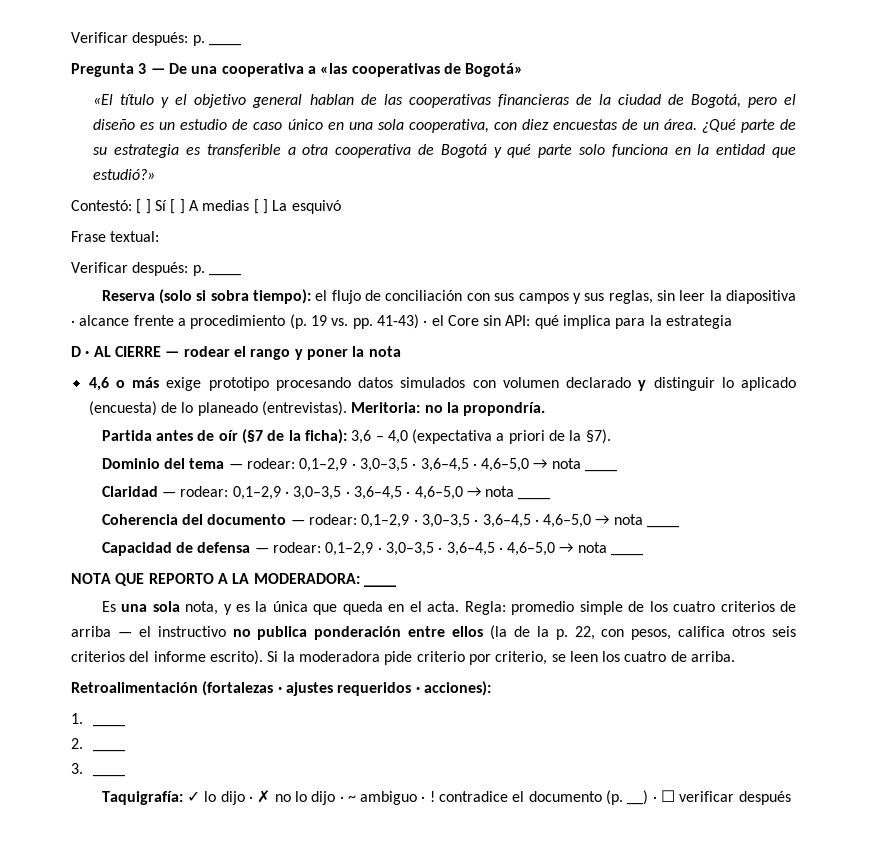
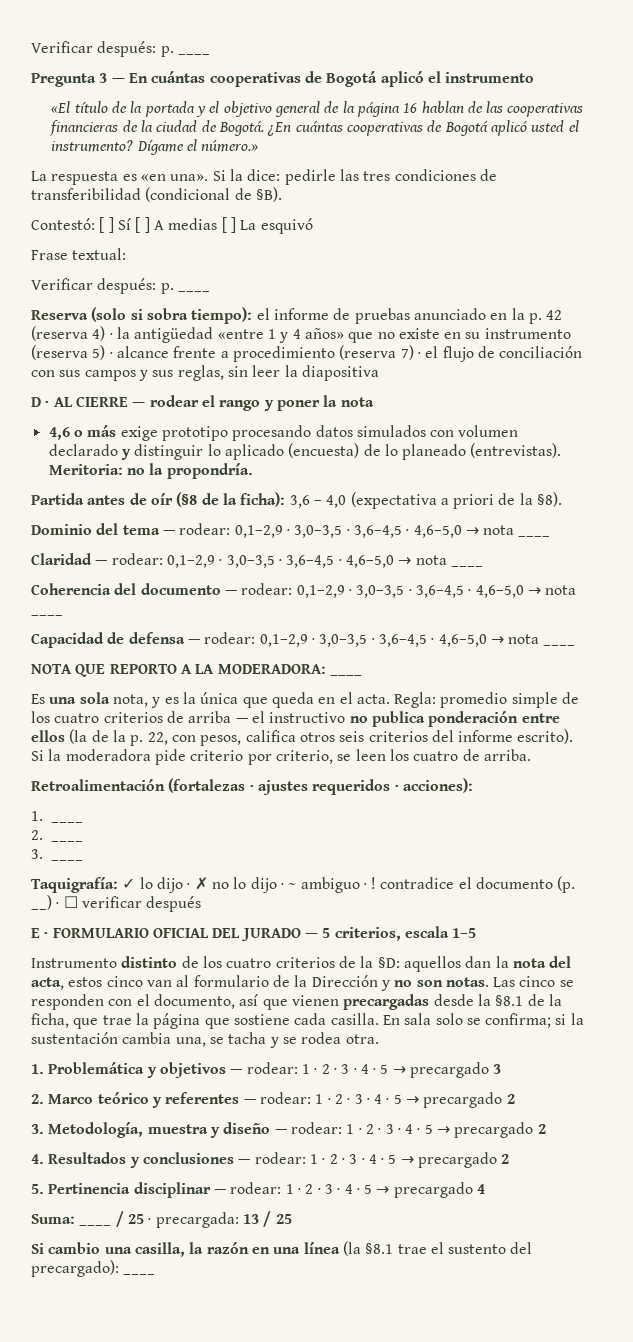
[168,63,524,77] De una cooperativa a «las cooperativas de Bogotá» -> [128,71,535,87] En cuántas cooperativas de Bogotá aplicó el instrumento
(155, 99) none -> [111,101,195,117] de la portada
(303, 101) none -> [324,101,418,117] de la página 16
[690,94,797,108] [93,119,796,133] [93,144,796,158] [93,169,156,180] Bogotá, pero el diseño es un estudio de caso único en una sola cooperativa, con diez encuestas de un área. ¿Qué parte de su estrategia es transferible a otra cooperativa de Bogotá y qué parte solo funciona en la entidad que estudió?» -> [218,120,579,136] [51,139,259,155] [31,169,497,185] [31,187,282,202] Bogotá. ¿En cuántas cooperativas de Bogotá aplicó usted el instrumento? Dígame el número.» // La respuesta es «en una». Si la dice: pedirle las tres condiciones de transferibilidad (condicional de §B).
(328, 295) none -> [273,308,563,324] [31,326,571,343] [31,345,439,362] informe de pruebas anunciado en la p. 42 (reserva 4) · la antigüedad «entre 1 y 4 años» que no existe en su instrumento (reserva 5) · alcance frente a procedimiento (reserva 7) · el
[71,314,733,329] · alcance frente a procedimiento (p. 19 vs. pp. 41-43) · el Core sin API: qué implica para la estrategia -> (379, 373) none
[241,429,263,444] (§7 -> [176,492,198,507] (§8
[585,429,611,444] §7). -> [537,492,563,507] §8).
(791, 798) none -> [31,926,477,941] [31,956,572,972] [31,975,574,991] [31,994,562,1010] [31,1013,584,1029] [31,1032,379,1048] [31,1062,502,1078] [31,1092,515,1108] [31,1122,546,1138] [31,1152,510,1168] [31,1182,486,1198] [31,1214,75,1224] [79,1211,292,1228] [31,1241,533,1257] [31,1260,156,1277] // E · FORMULARIO OFICIAL DEL JURADO — 5 criterios, escala 1–5 // Instrumento distinto de los cuatro criterios de la §D: aquellos dan la nota del acta, estos cinco van al formulario de la Dirección y no son notas. Las cinco se responden con el documento, así que vienen precargadas desde la §8.1 de la ficha, que trae la página que sostiene cada casilla. En sala solo se confirma; si la sustentación cambia una, se tacha y se rodea otra. // 1. Problemática y objetivos — rodear: 1 · 2 · 3 · 4 · 5 → precargado 3 // 2. Marco teórico y referentes — rodear: 1 · 2 · 3 · 4 · 5 → precargado 2 // 3. Metodología, muestra y diseño — rodear: 1 · 2 · 3 · 4 · 5 → precargado 2 // 4. Resultados y conclusiones — rodear: 1 · 2 · 3 · 4 · 5 → precargado 2 // 5. Pertinencia disciplinar — rodear: 1 · 2 · 3 · 4 · 5 → precargado 4 // Suma: ____ / 25 · precargada: 13 / 25 // Si cambio una casilla, la razón en una línea (la §8.1 trae el sustento del precargado): ____

